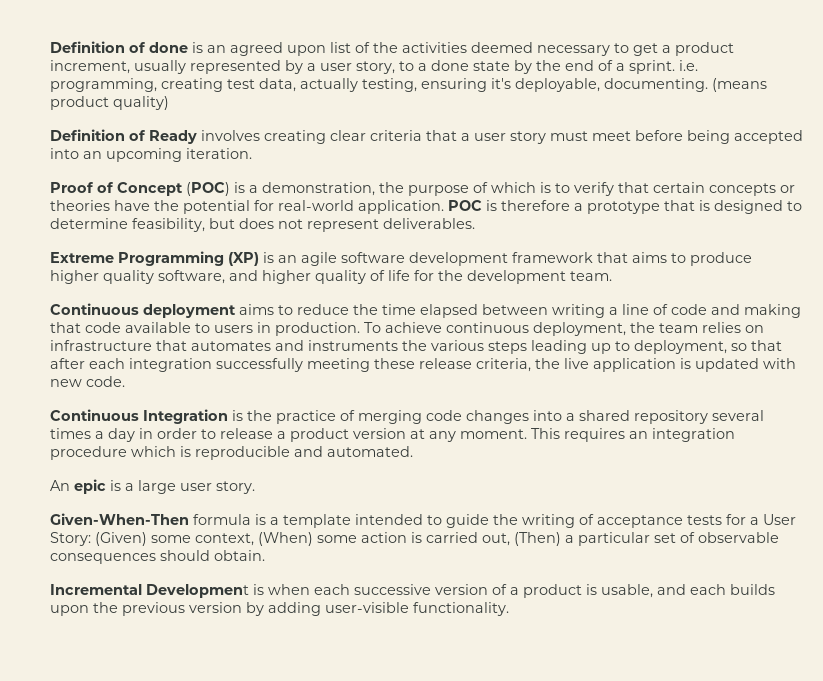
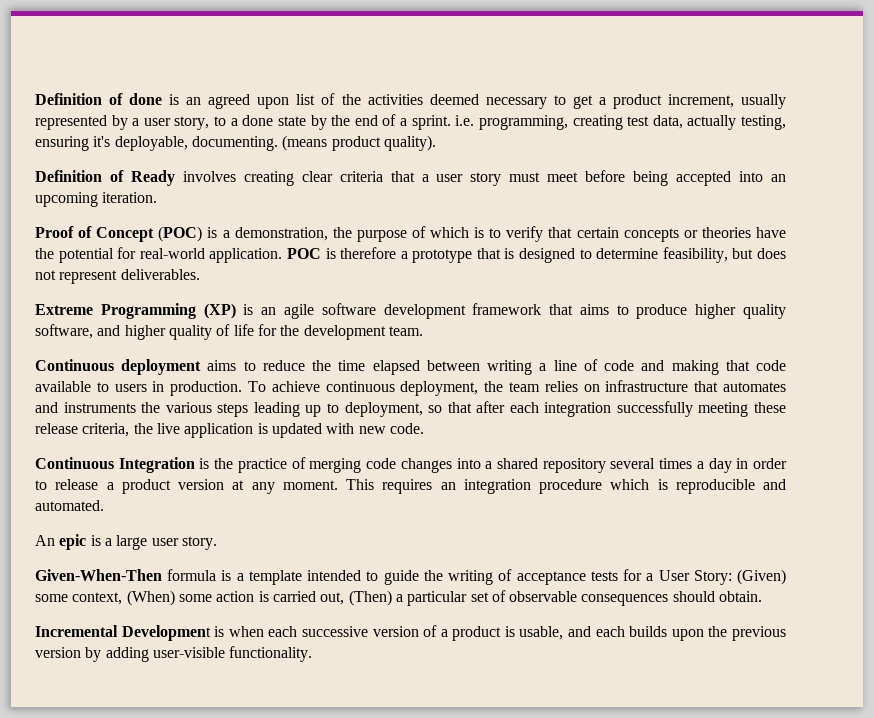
[113,96,169,110] quality) -> [383,135,436,151] quality).

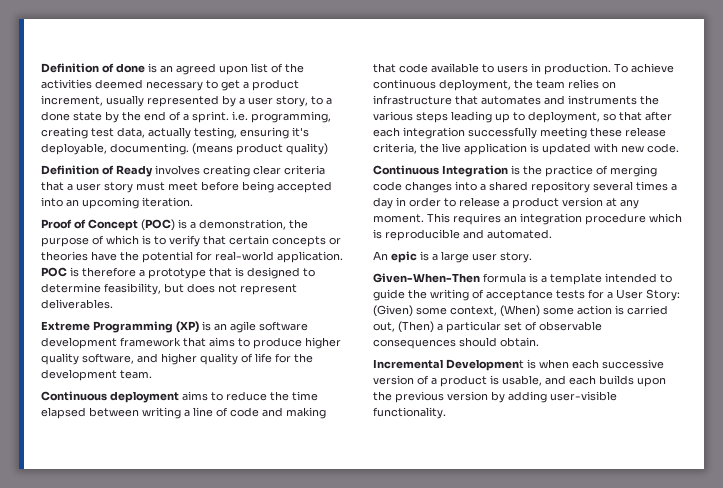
[383,135,436,151] quality). -> [286,143,328,155] quality)

